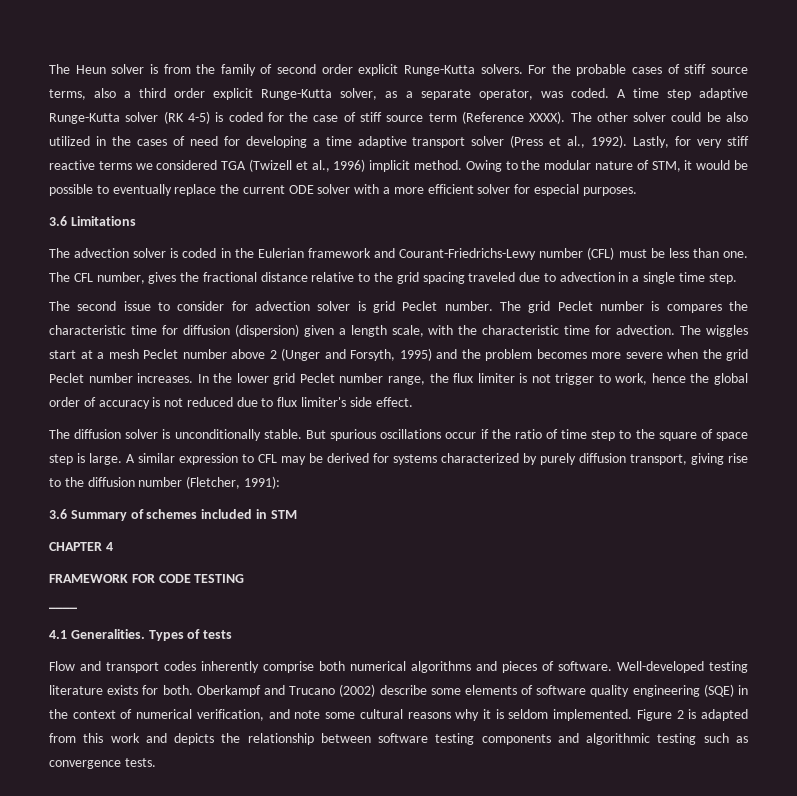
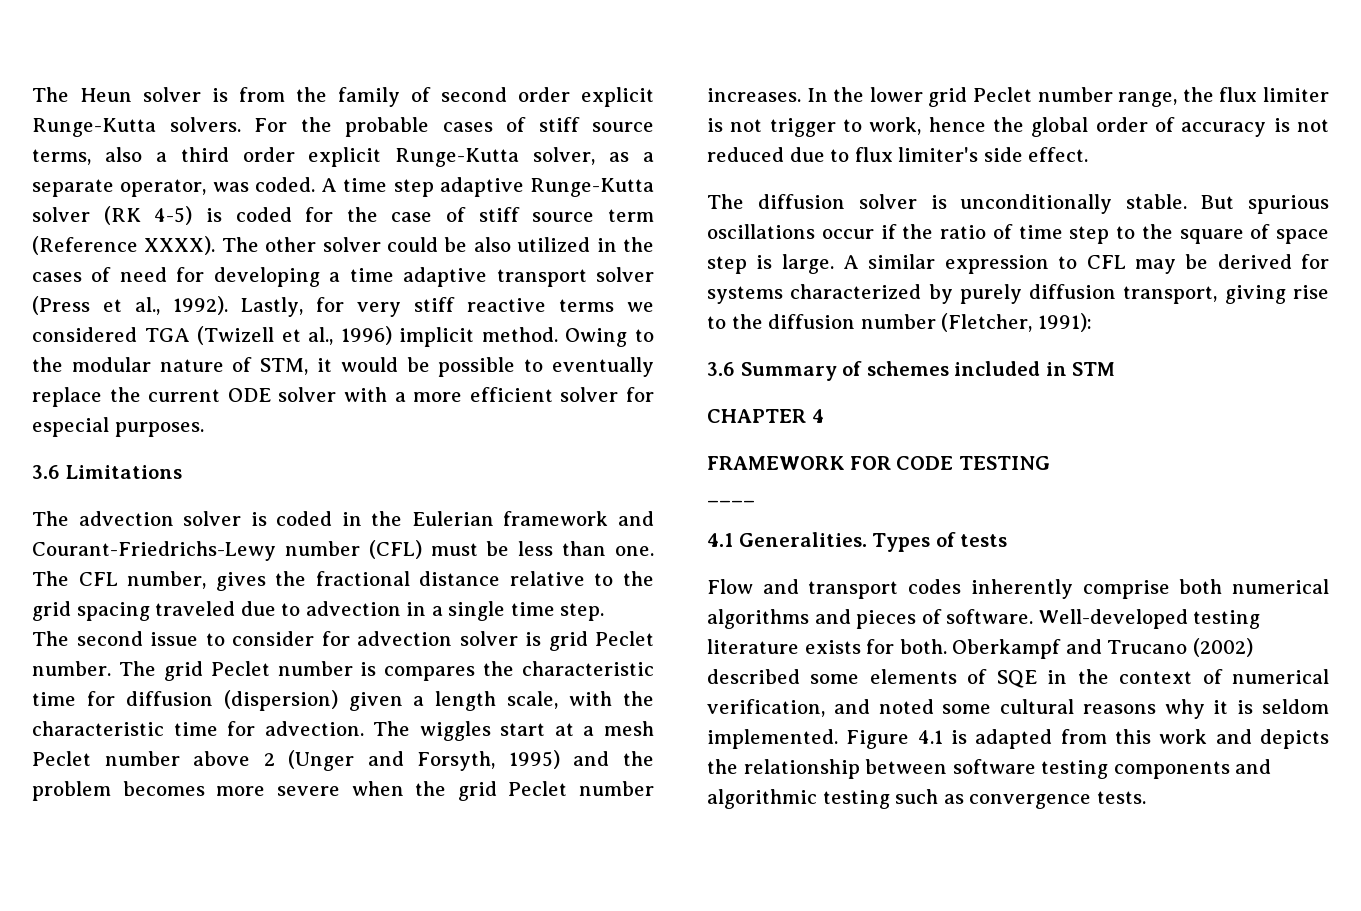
[379,685,427,695] describe -> [707,669,800,684] described
[536,684,734,697] software quality engineering (SQE) -> [996,670,1037,688] SQE
[294,710,321,719] note -> [878,699,934,714] noted
[676,710,684,719] 2 -> [917,730,943,744] 4.1

